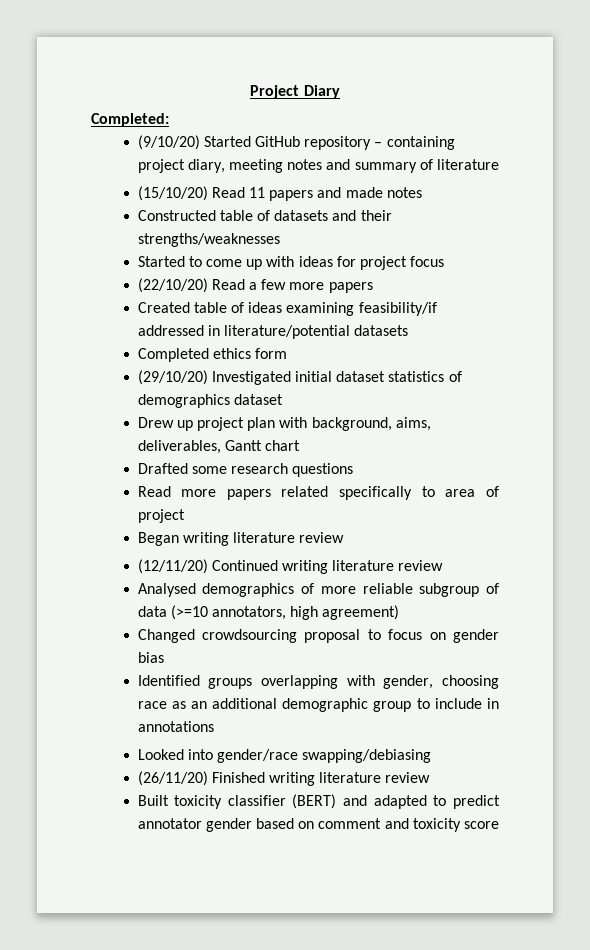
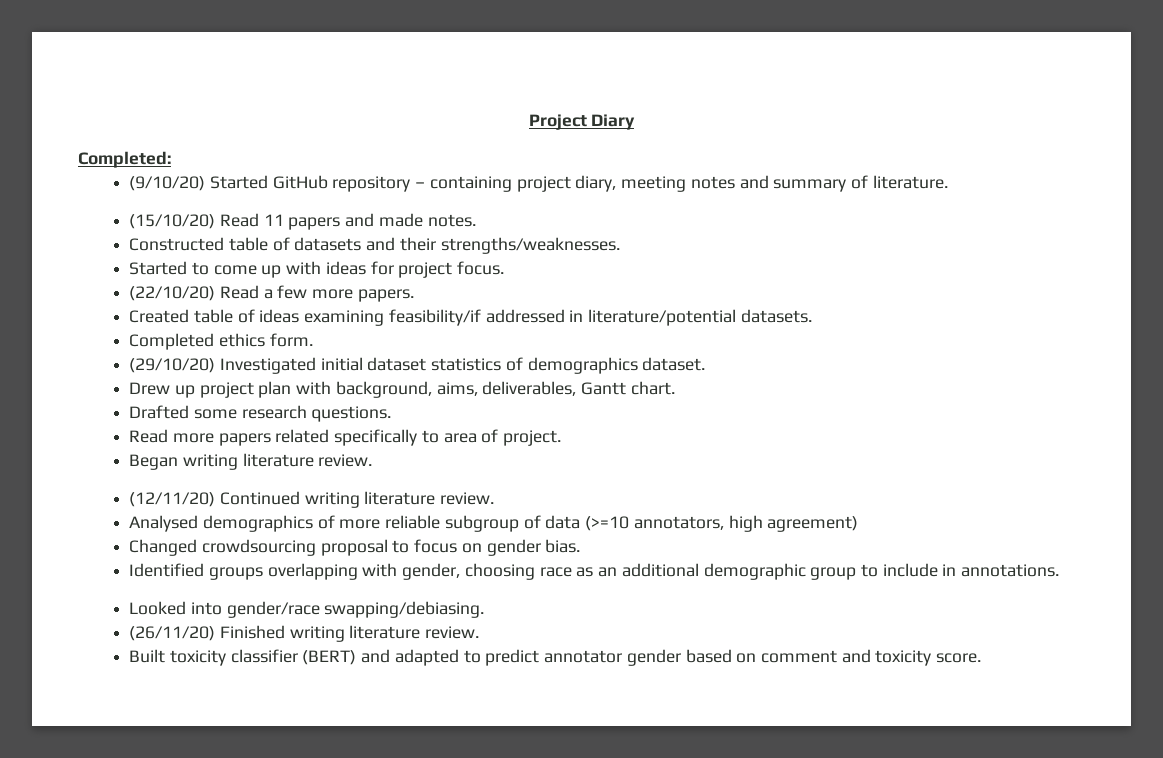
[436,159,499,170] literature -> [872,175,948,189] literature.
[386,187,422,198] notes -> [427,214,476,227] notes.
[137,233,280,247] strengths/weaknesses -> [440,237,620,254] strengths/weaknesses.
[410,256,445,267] focus -> [457,261,505,275] focus.
[328,282,373,293] papers -> [357,289,414,302] papers.
[354,325,409,336] datasets -> [740,309,812,323] datasets.
[254,348,287,359] form -> [269,333,313,347] form.
[233,394,283,405] dataset -> [642,357,706,371] dataset.
[264,440,300,451] chart -> [630,381,675,395] chart.
[292,463,354,477] questions -> [311,406,392,422] questions.
[137,509,185,523] project -> [503,430,562,446] project.
[299,532,345,543] review -> [318,454,373,467] review.
[398,560,444,571] review -> [440,492,495,505] review.
[137,652,164,663] bias -> [545,539,581,553] bias.
[137,721,214,732] annotations -> [961,564,1060,577] annotations.
[302,749,432,763] swapping/debiasing -> [324,601,485,618] swapping/debiasing.
[385,772,431,783] review -> [425,626,480,639] review.
[463,821,499,829] score -> [936,653,982,663] score.

